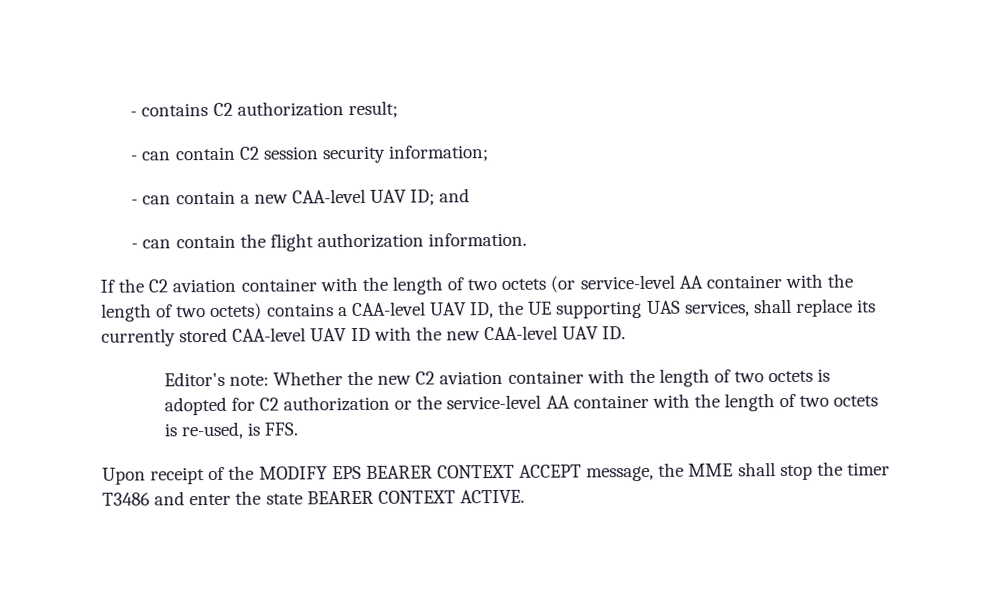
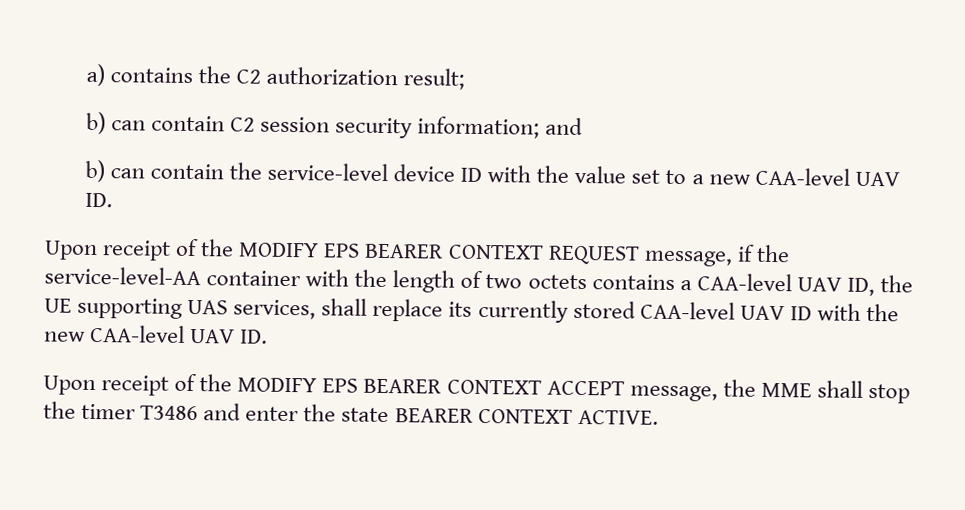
[130,103,209,117] - contains -> [85,63,231,87] a) contains the
[130,155,139,161] - -> [85,111,106,135] b)
[131,188,471,206] [131,232,528,252] [100,273,854,295] [101,302,263,322] // - can contain a new CAA-level UAV ID; and // - can contain the flight authorization information. // If the C2 aviation container with the length of two octets (or service-level AA container with the length of two octets) -> [545,117,584,136] [84,159,900,187] [84,192,113,208] [44,238,790,267] [44,266,587,293] and // b) can contain the service-level device ID with the value set to a new CAA-level UAV ID. // Upon receipt of the MODIFY EPS BEARER CONTEXT REQUEST message, if the service-level-AA container with the length of two octets
[163,368,831,387] [163,393,879,416] [163,421,299,440] // Editor's note: Whether the new C2 aviation container with the length of two octets is adopted for C2 authorization or the service-level AA container with the length of two octets is re-used, is FFS. -> (269, 336) none

